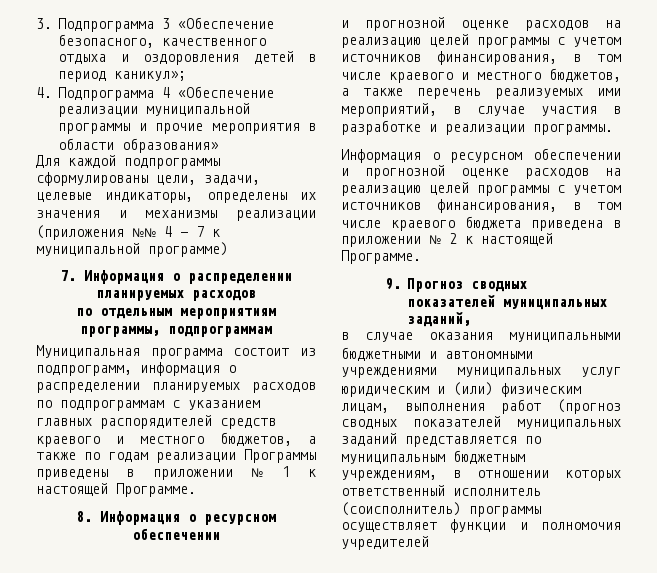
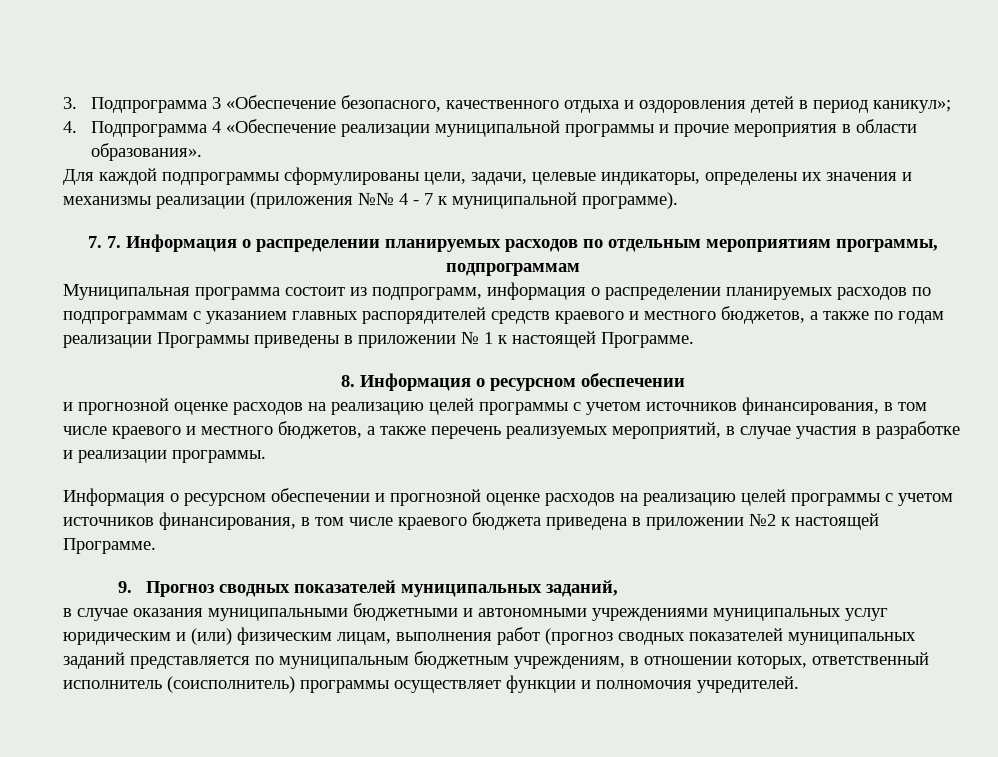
[122,138,218,153] образования» -> [90,143,202,161] образования».
[148,242,228,257] [60,270,76,281] программе) // 7. -> [582,192,678,209] [88,236,121,248] программе). // 7. 7.
(256, 295) // -> (578, 245) none
[597,88,621,96] ими -> (608, 432) none
[429,233,457,244] № 2 -> [749,513,776,526] №2
[565,470,621,481] которых -> [737,656,807,669] которых,
[341,536,429,550] учредителей -> [697,676,799,693] учредителей.

